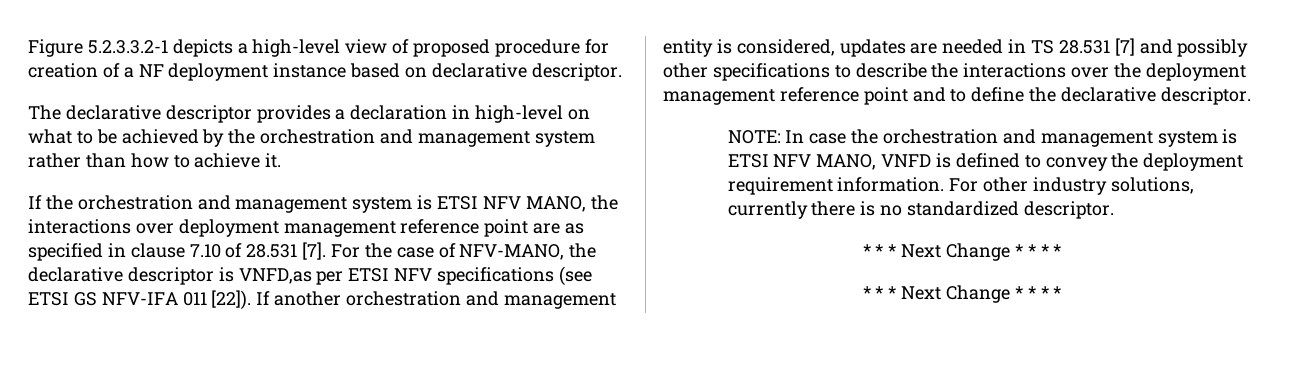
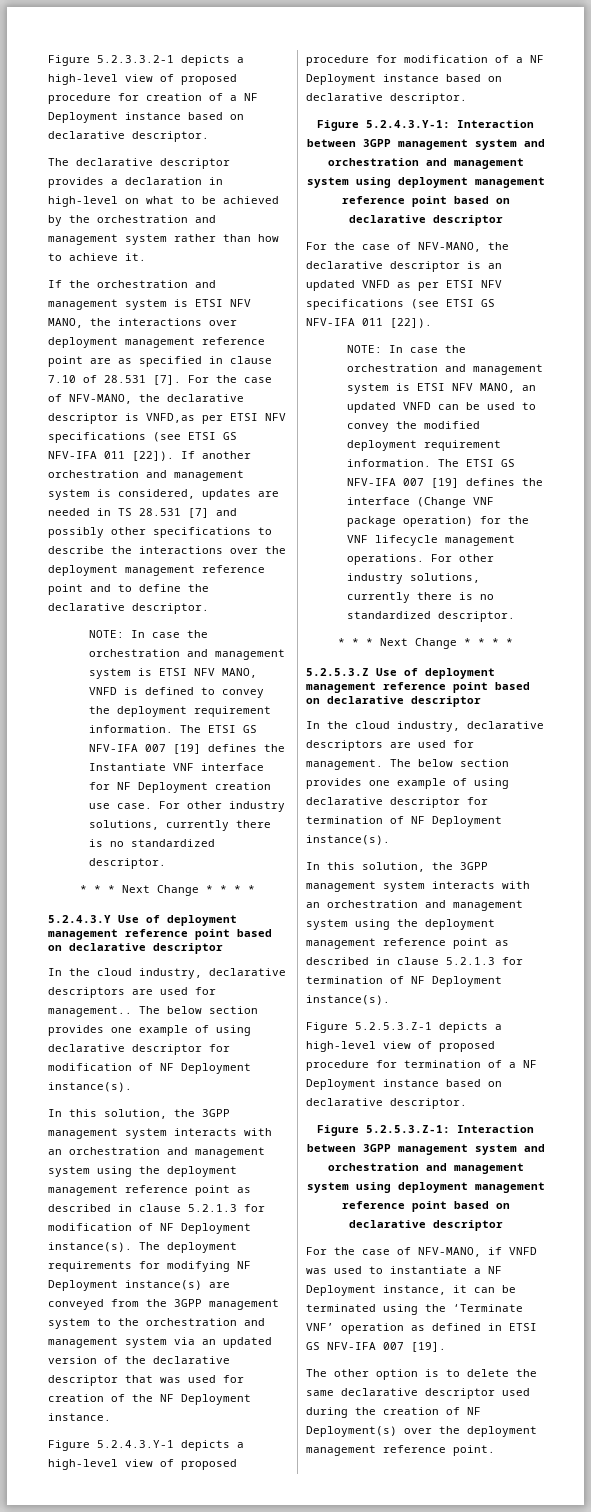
[168,63,269,81] deployment -> [48,112,118,123] Deployment
[663,39,713,57] entity -> [48,489,90,500] system
(945, 184) none -> [180,725,258,733] [89,744,286,754] [89,763,265,771] [89,782,272,793] [89,803,153,809] The ETSI GS NFV-IFA 007 [19] defines the Instantiate VNF interface for NF Deployment creation use case.
[862,285,1062,303] // * * * Next Change * * * * -> [48,915,237,926] [48,929,272,940] [48,943,223,954] [48,968,286,979] [48,987,216,998] [48,1006,258,1017] [48,1025,251,1036] [48,1044,230,1055] [48,1063,251,1074] [48,1082,132,1092] [48,1109,230,1119] [48,1128,272,1139] [48,1147,265,1158] [48,1166,237,1177] [48,1185,251,1196] [48,1204,265,1212] [48,1223,251,1234] [48,1242,237,1253] [48,1261,251,1272] [48,1280,230,1291] [48,1299,279,1310] [48,1318,265,1329] [48,1337,272,1348] [48,1356,230,1364] [48,1375,244,1386] [48,1394,251,1405] [48,1413,111,1421] [48,1440,244,1451] [48,1459,237,1470] [306,55,544,66] [306,74,502,85] [306,93,467,104] [317,120,534,131] [306,139,545,150] [327,158,524,169] [306,177,545,188] [341,196,510,207] [348,215,503,226] [306,242,509,252] [306,261,502,272] [306,280,502,291] [306,299,495,310] [306,318,432,328] [347,345,467,353] [347,364,544,375] [347,383,537,394] [347,402,537,413] [347,421,481,432] [347,440,502,451] [347,459,516,467] [347,478,544,488] [347,497,495,508] [347,516,530,527] [347,535,516,546] [347,554,495,565] [347,573,481,584] [347,592,495,603] [347,611,516,622] [338,638,513,649] [306,668,495,679] [306,682,530,693] [306,696,481,707] [306,721,544,732] [306,740,474,751] [306,759,509,770] [306,778,509,789] [306,797,488,808] [306,816,502,827] [306,835,390,845] [306,862,488,872] [306,881,530,892] [306,900,523,911] [306,919,495,930] [306,938,509,949] [306,957,523,965] [306,976,502,987] [306,995,390,1005] [306,1022,502,1033] [306,1041,495,1052] [306,1060,537,1071] [306,1079,502,1090] [306,1098,467,1109] [317,1125,534,1136] [306,1144,545,1155] [327,1163,524,1174] [306,1182,545,1193] [341,1201,510,1212] [348,1220,503,1231] [306,1247,537,1257] [306,1266,502,1274] [306,1285,516,1296] [306,1304,523,1315] [306,1323,537,1334] [306,1342,446,1352] [306,1369,537,1380] [306,1388,530,1399] [306,1407,481,1418] [306,1426,537,1437] [306,1445,495,1456] // 5.2.4.3.Y Use of deployment management reference point based on declarative descriptor // In the cloud industry, declarative descriptors are used for management.. The below section provides one example of using declarative descriptor for modification of NF Deployment instance(s). // In this solution, the 3GPP management system interacts with an orchestration and management system using the deployment management reference point as described in clause 5.2.1.3 for modification of NF Deployment instance(s). The deployment requirements for modifying NF Deployment instance(s) are conveyed from the 3GPP management system to the orchestration and management system via an updated version of the declarative descriptor that was used for creation of the NF Deployment instance. // Figure 5.2.4.3.Y-1 depicts a high-level view of proposed procedure for modification of a NF Deployment instance based on declarative descriptor. // Figure 5.2.4.3.Y-1: Interaction between 3GPP management system and orchestration and management system using deployment management reference point based on declarative descriptor // For the case of NFV-MANO, the declarative descriptor is an updated VNFD as per ETSI NFV specifications (see ETSI GS NFV-IFA 011 [22]). // NOTE: In case the orchestration and management system is ETSI NFV MANO, an updated VNFD can be used to convey the modified deployment requirement information. The ETSI GS NFV-IFA 007 [19] defines the interface (Change VNF package operation) for the VNF lifecycle management operations. For other industry solutions, currently there is no standardized descriptor. // * * * Next Change * * * * // 5.2.5.3.Z Use of deployment management reference point based on declarative descriptor // In the cloud industry, declarative descriptors are used for management. The below section provides one example of using declarative descriptor for termination of NF Deployment instance(s). // In this solution, the 3GPP management system interacts with an orchestration and management system using the deployment management reference point as described in clause 5.2.1.3 for termination of NF Deployment instance(s). // Figure 5.2.5.3.Z-1 depicts a high-level view of proposed procedure for termination of a NF Deployment instance based on declarative descriptor. // Figure 5.2.5.3.Z-1: Interaction between 3GPP management system and orchestration and management system using deployment management reference point based on declarative descriptor // For the case of NFV-MANO, if VNFD was used to instantiate a NF Deployment instance, it can be terminated using the ‘Terminate VNF’ operation as defined in ETSI GS NFV-IFA 007 [19]. // The other option is to delete the same declarative descriptor used during the creation of NF Deployment(s) over the deployment management reference point.

